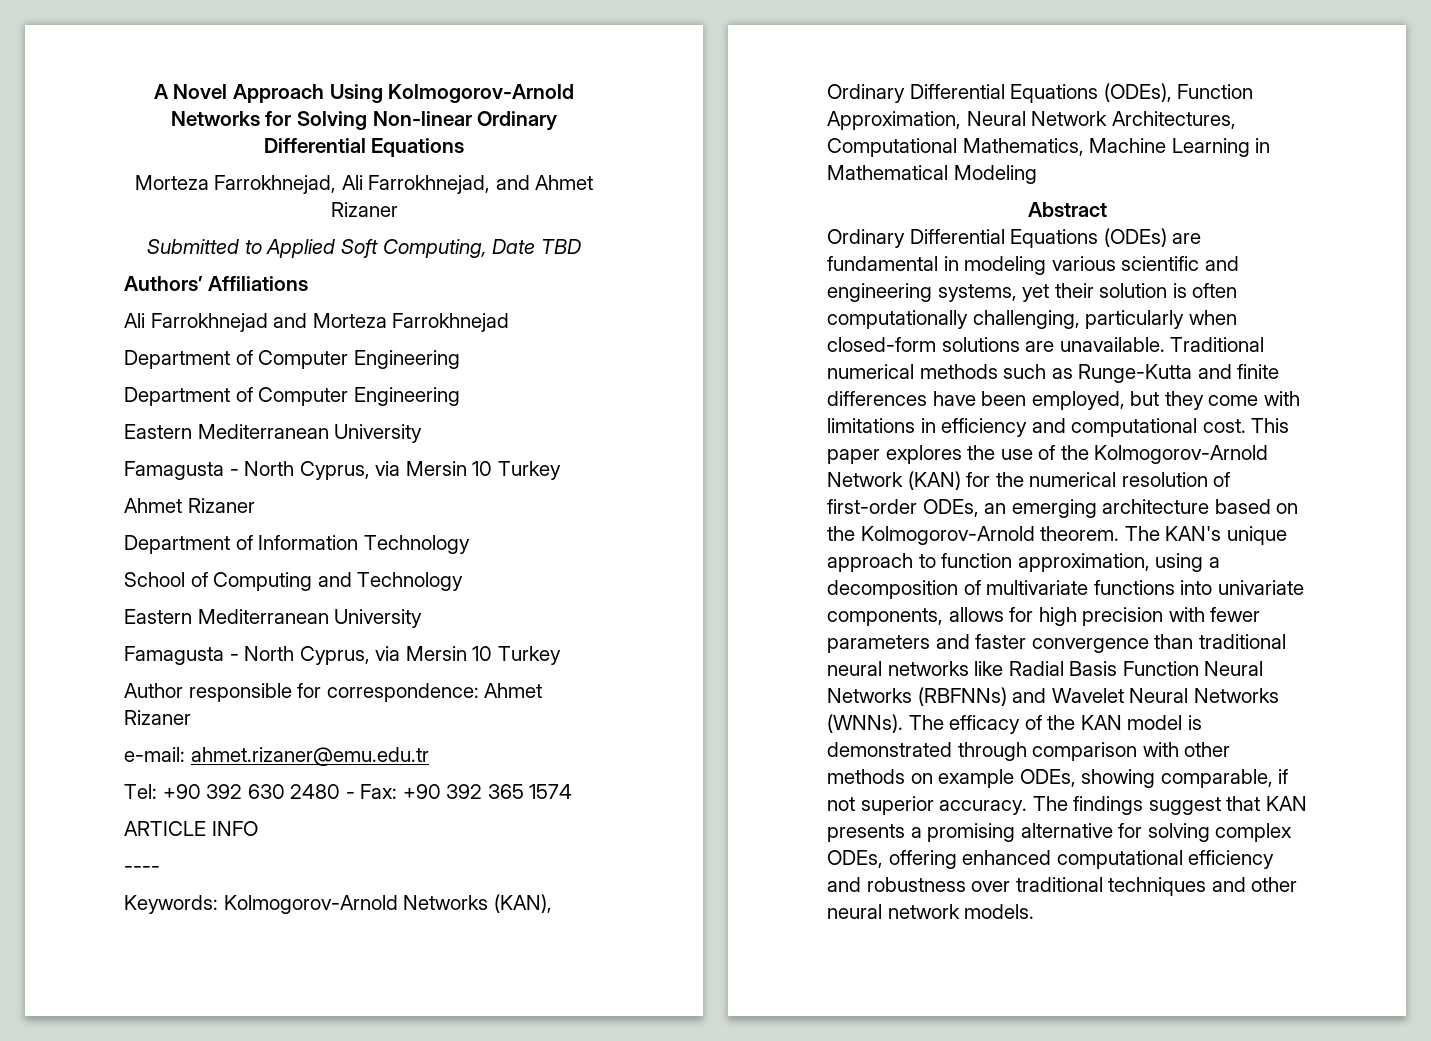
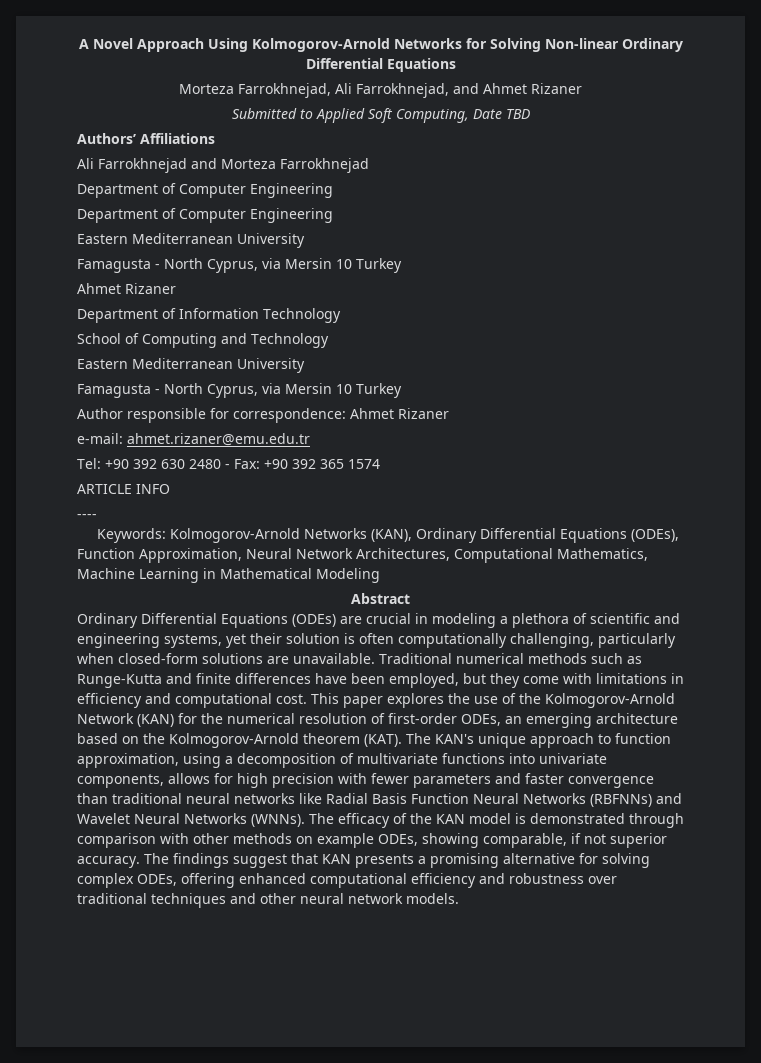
[827,256,938,271] fundamental -> [366,613,411,624] crucial
[1051,256,1116,271] various -> [500,613,587,628] a plethora of
[1040,526,1120,541] theorem. -> [303,733,402,747] theorem (KAT).

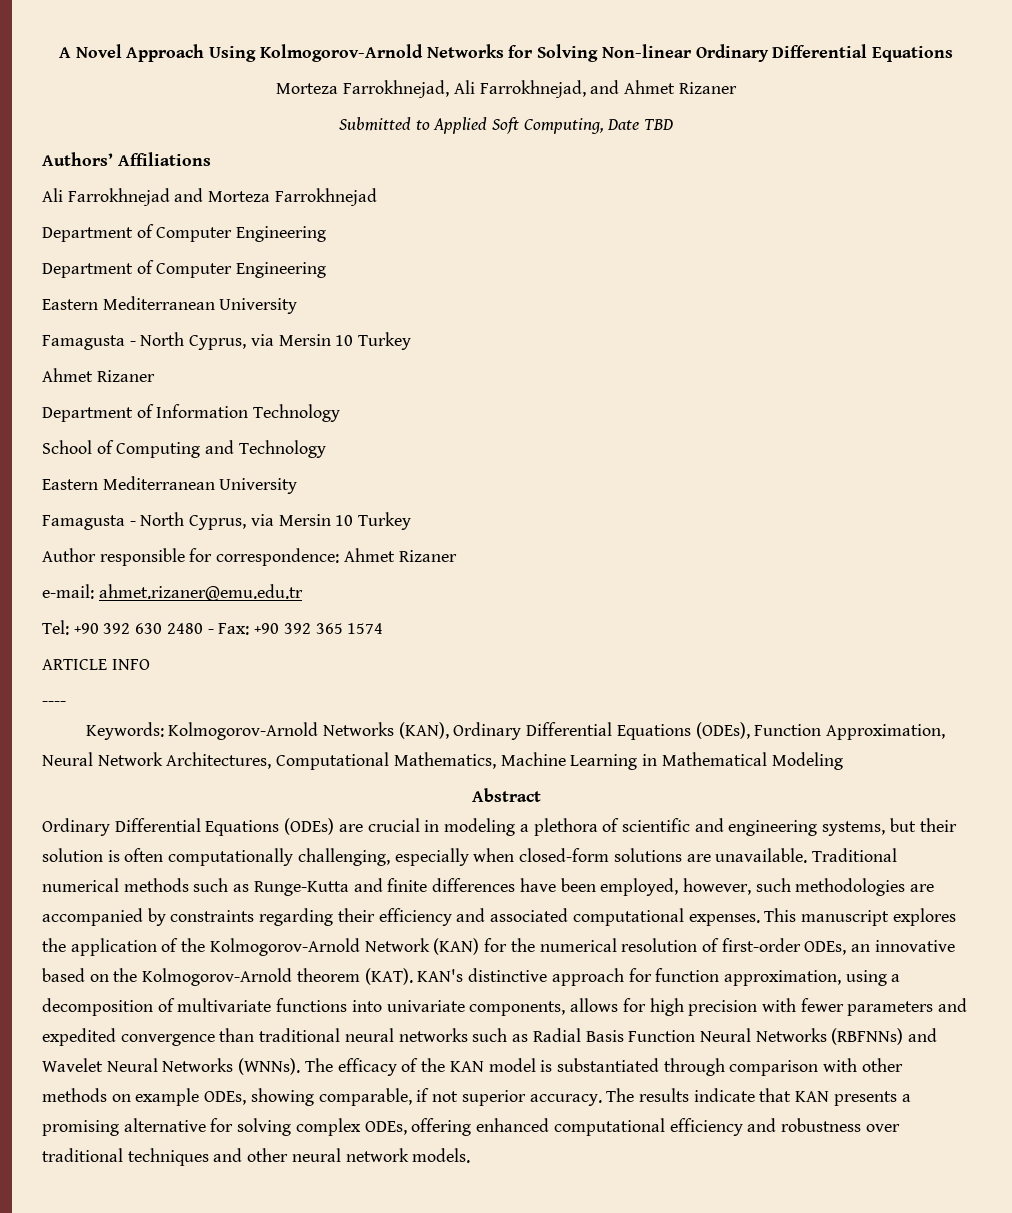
[226,634,246,648] yet -> [889,818,916,832] but
[598,633,676,648] particularly -> [394,848,469,866] especially
[463,673,684,688] [77,693,383,708] but they come with limitations in efficiency and computational cost. This paper -> [682,878,935,896] [42,908,889,926] however, such methodologies are accompanied by constraints regarding their efficiency and associated computational expenses. This manuscript
[474,696,498,704] use -> [70,938,157,956] application
[526,713,678,728] emerging architecture -> [874,940,955,952] innovative
[406,733,611,748] The KAN's unique approach to -> [417,968,652,986] KAN's distinctive approach for
[525,773,564,784] faster -> [42,1028,116,1046] expedited
[299,793,322,804] like -> [472,1028,529,1042] such as
[530,813,625,824] demonstrated -> [556,1058,659,1072] substantiated
[173,853,287,868] findings suggest -> [638,1088,755,1102] results indicate

